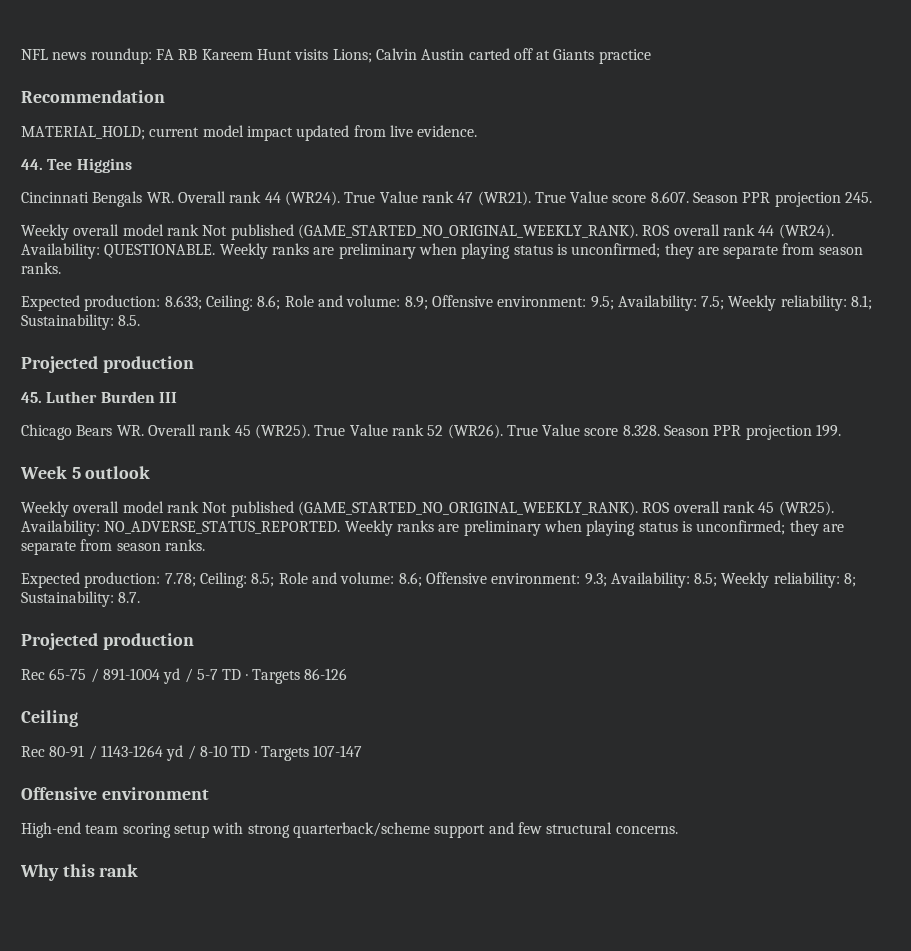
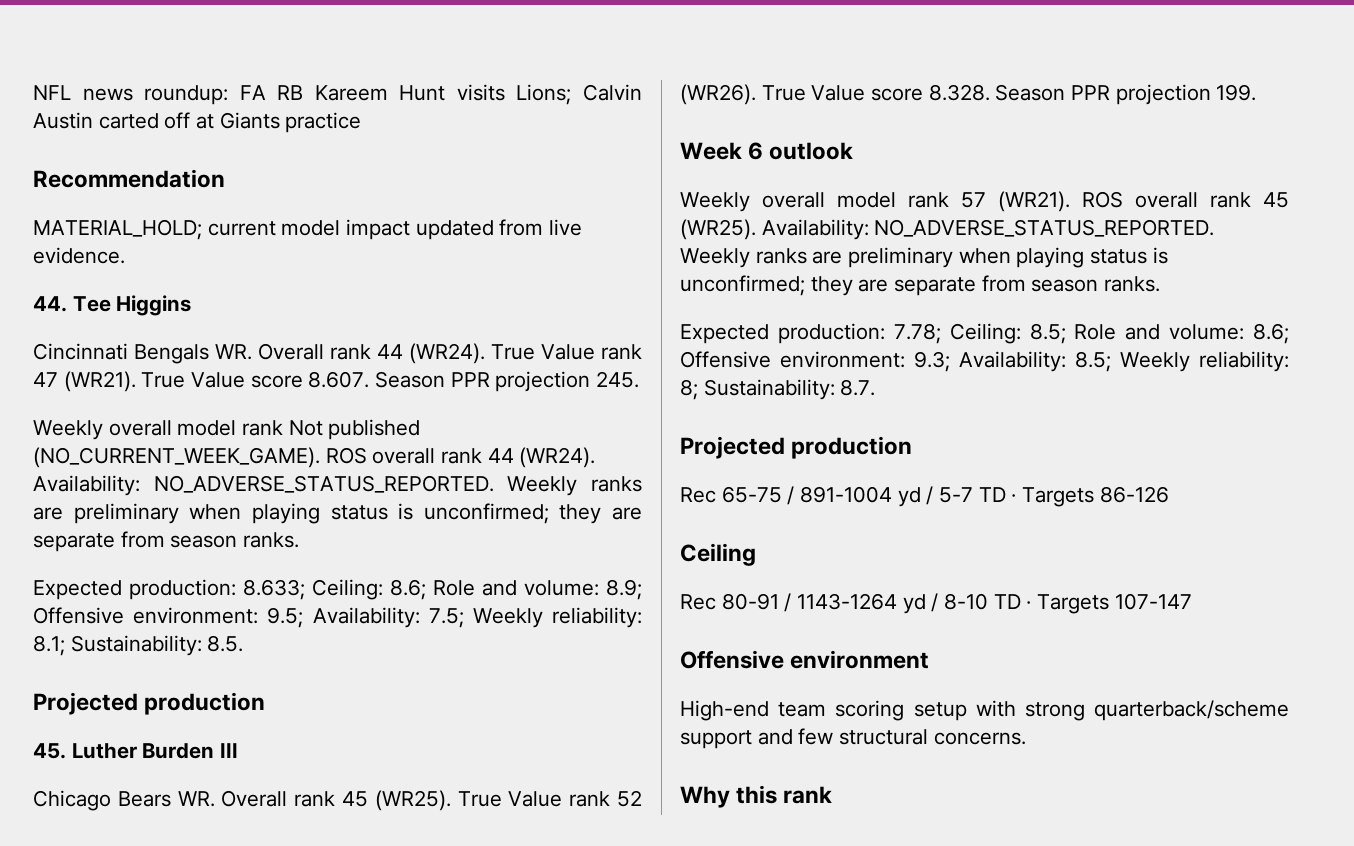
[297,224,638,239] (GAME_STARTED_NO_ORIGINAL_WEEKLY_RANK). -> [33,447,320,468] (NO_CURRENT_WEEK_GAME).
[104,244,216,258] QUESTIONABLE. -> [153,475,494,493] NO_ADVERSE_STATUS_REPORTED.
[71,467,81,479] 5 -> [748,142,764,160] 6
[202,501,638,517] Not published (GAME_STARTED_NO_ORIGINAL_WEEKLY_RANK). -> [961,191,1070,212] 57 (WR21).

